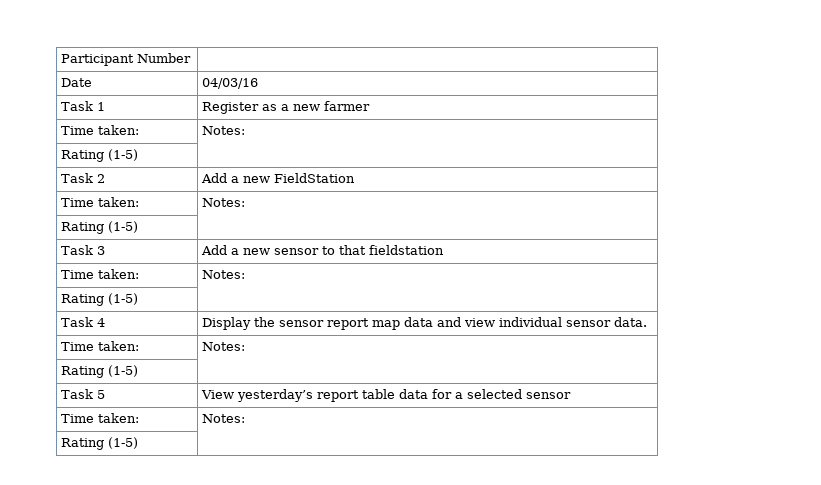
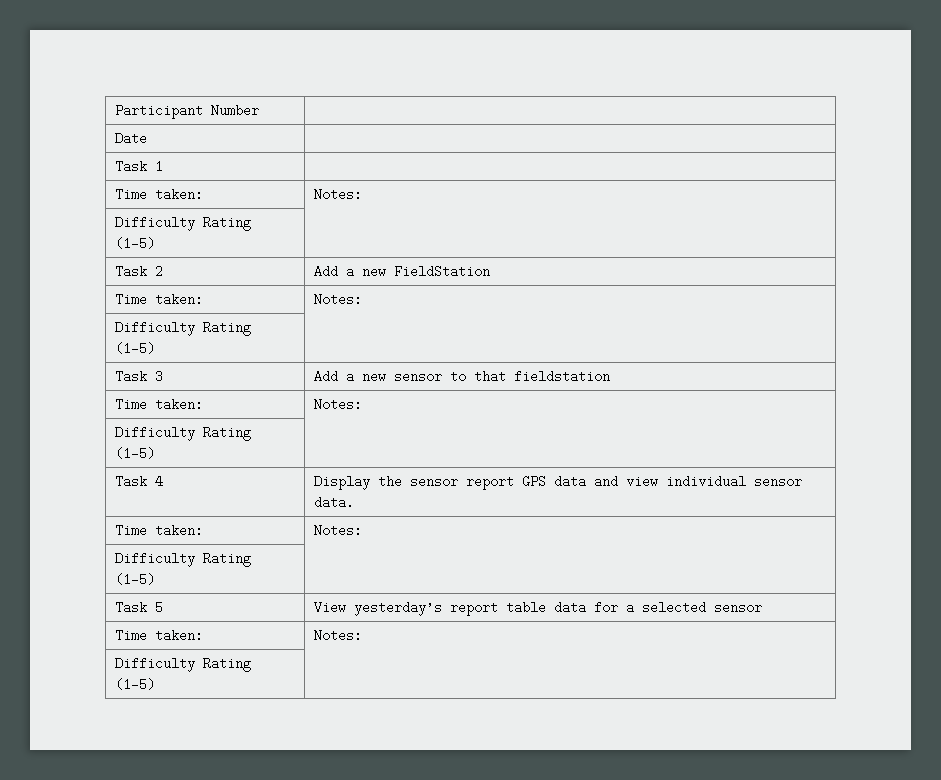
[202,78,259,89] 04/03/16 -> (147, 138) none
[202,101,371,114] [61,125,140,135] [202,126,246,135] Register as a new farmer // Time taken: | Notes: // -> [114,188,203,201] [313,188,362,201] [114,216,195,231] // Time taken: | Notes: // Difficulty
(246, 202) none -> [114,321,195,336] Difficulty
(246, 274) none -> [114,426,195,441] Difficulty
[372,320,401,330] map -> [521,475,546,488] GPS
(246, 346) none -> [114,552,195,567] Difficulty
(246, 418) none -> [114,657,195,672] Difficulty

